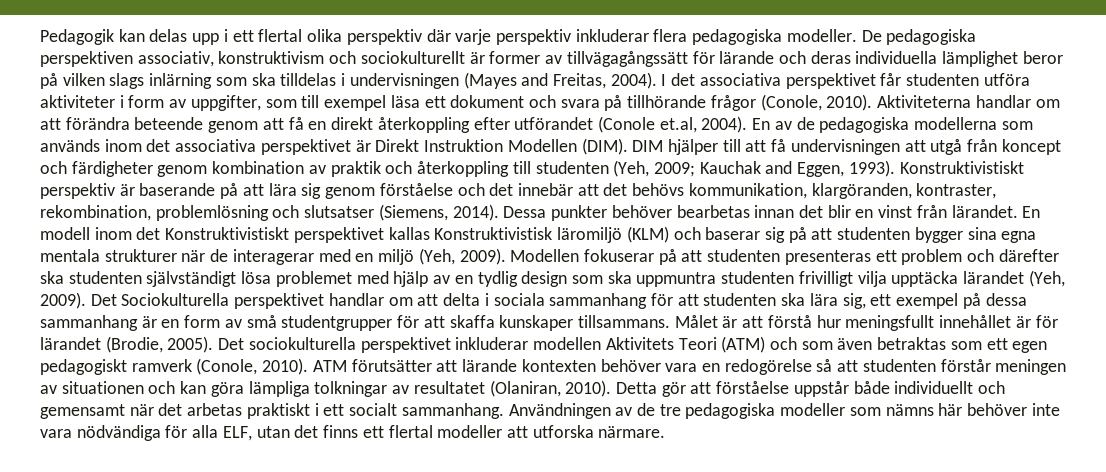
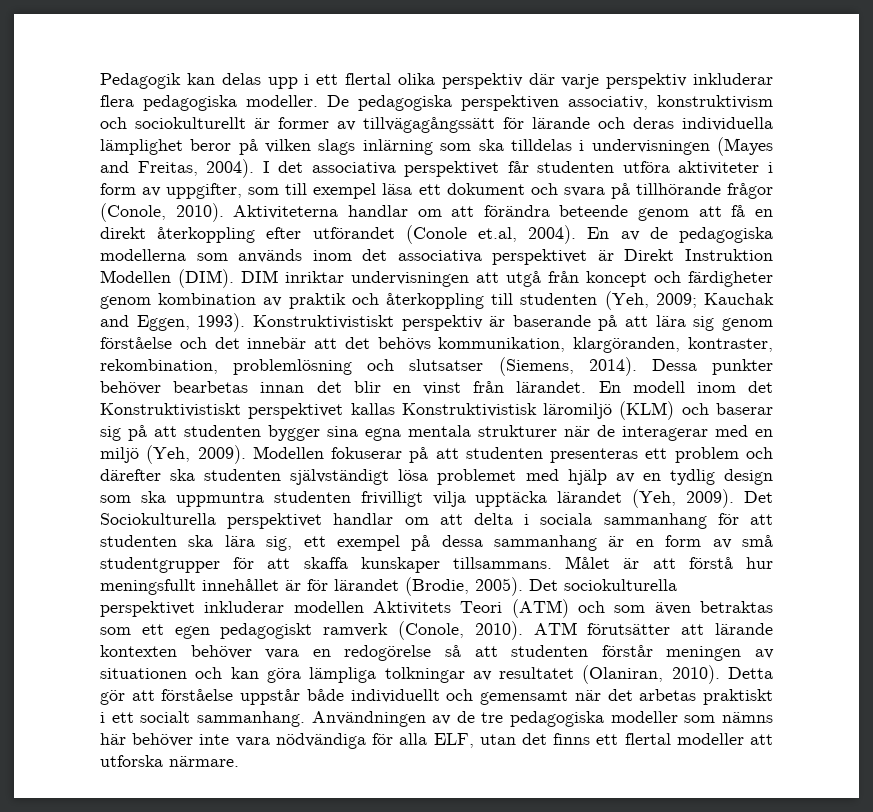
[667,139,787,155] hjälper till att få -> [285,271,344,283] inriktar

